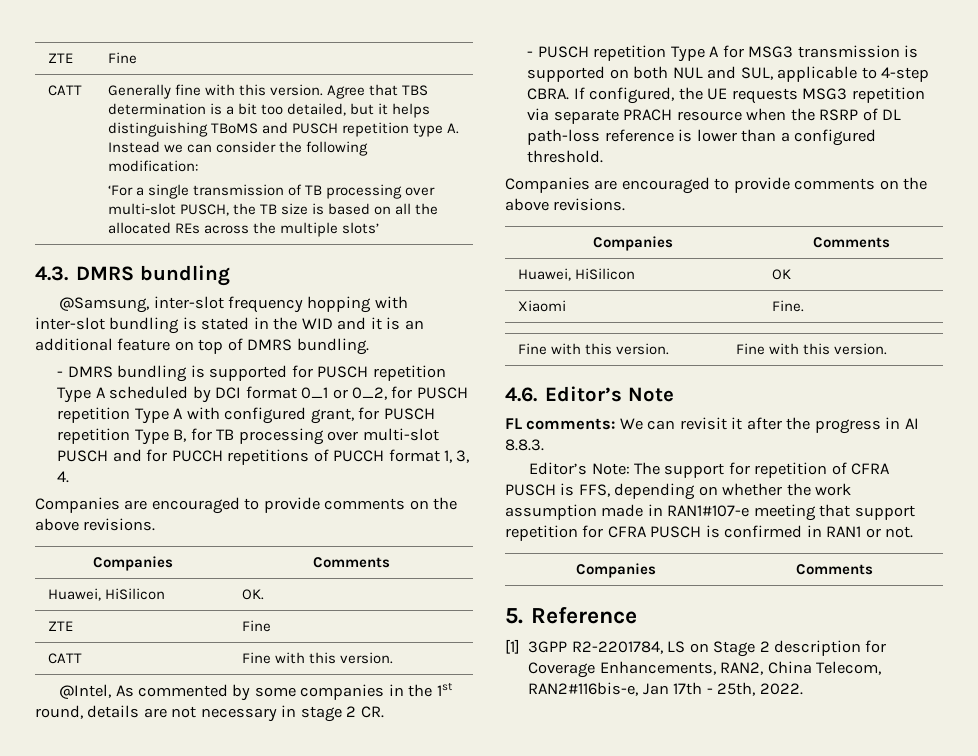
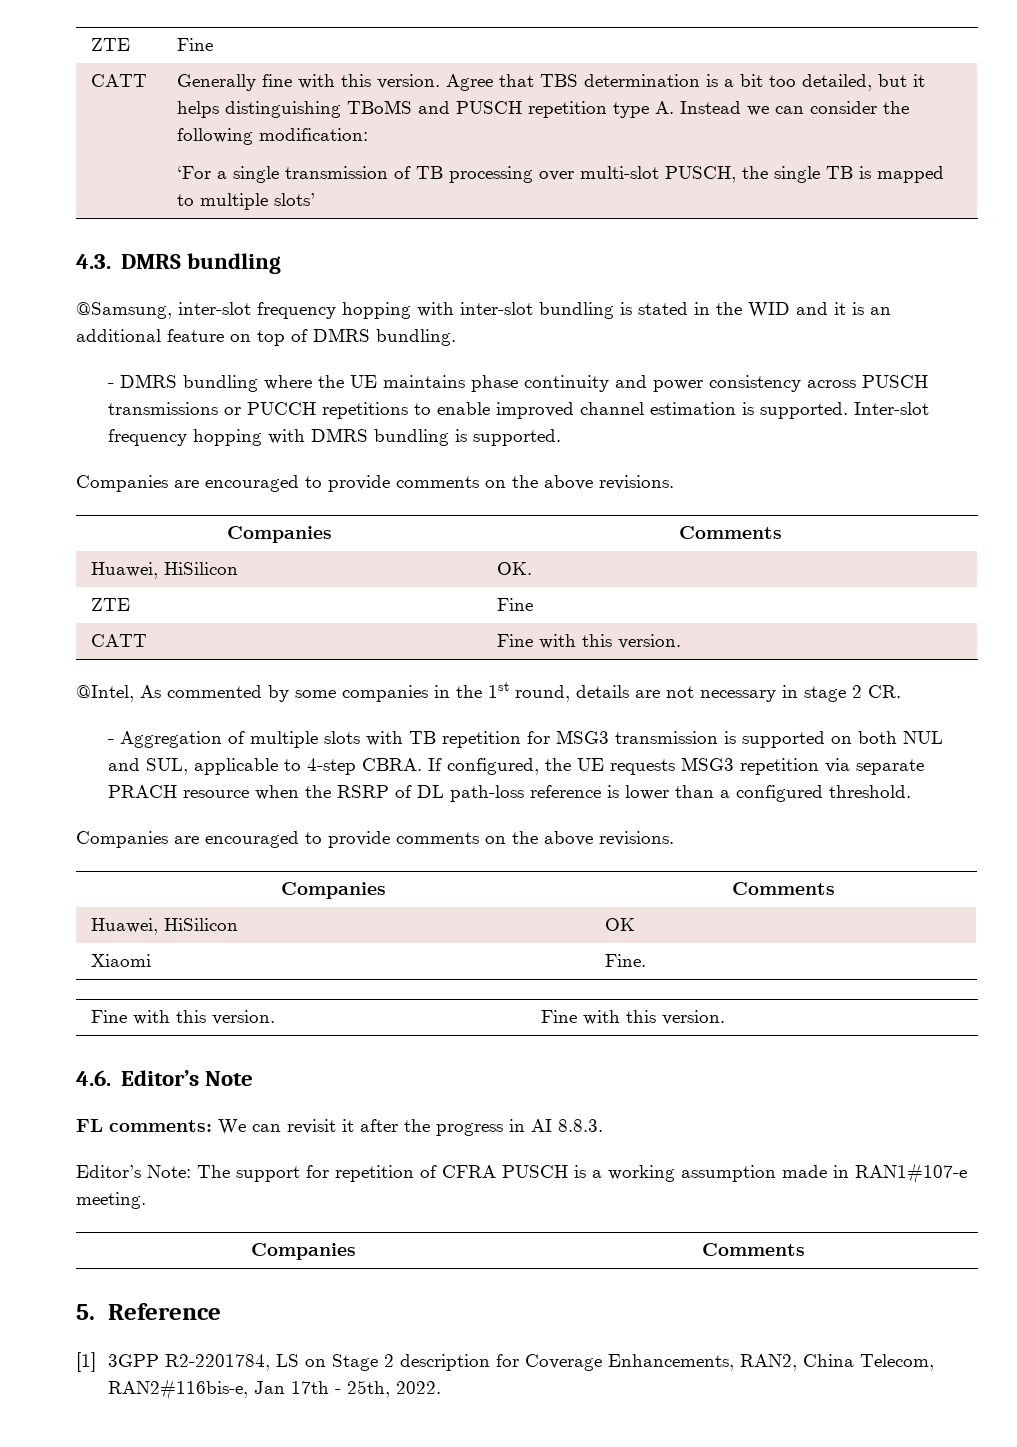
[260,203,439,215] [107,222,277,234] TB size is based on all the allocated REs across the -> [773,166,944,183] [176,194,194,206] single TB is mapped to
[190,365,446,381] [57,386,468,403] [57,407,435,424] [57,428,439,445] [57,449,470,465] [57,471,70,483] is supported for PUSCH repetition Type A scheduled by DCI format 0_1 or 0_2, for PUSCH repetition Type A with configured grant, for PUSCH repetition Type B, for TB processing over multi-slot PUSCH and for PUCCH repetitions of PUCCH format 1, 3, 4. -> [263,375,928,392] [107,402,929,419] [107,428,561,446] where the UE maintains phase continuity and power consistency across PUSCH transmissions or PUCCH repetitions to enable improved channel estimation is supported. Inter-slot frequency hopping with DMRS bundling is supported.
[537,45,720,62] PUSCH repetition Type A -> [119,731,521,748] Aggregation of multiple slots with TB repetition
[578,483,852,500] [505,504,915,521] [505,525,914,541] FFS, depending on whether the work assumption made in RAN1#107-e meeting that support repetition for CFRA PUSCH is confirmed in RAN1 or not. -> [592,1163,967,1184] [76,1192,146,1209] a working assumption made in RAN1#107-e meeting.

